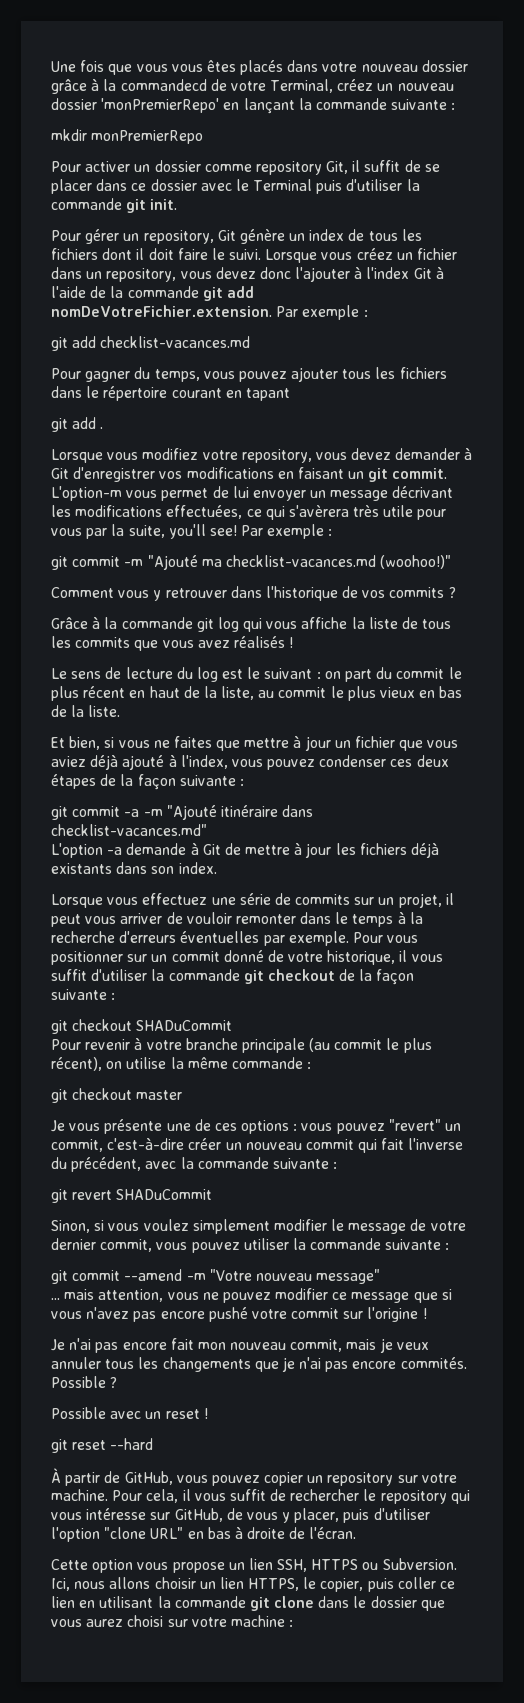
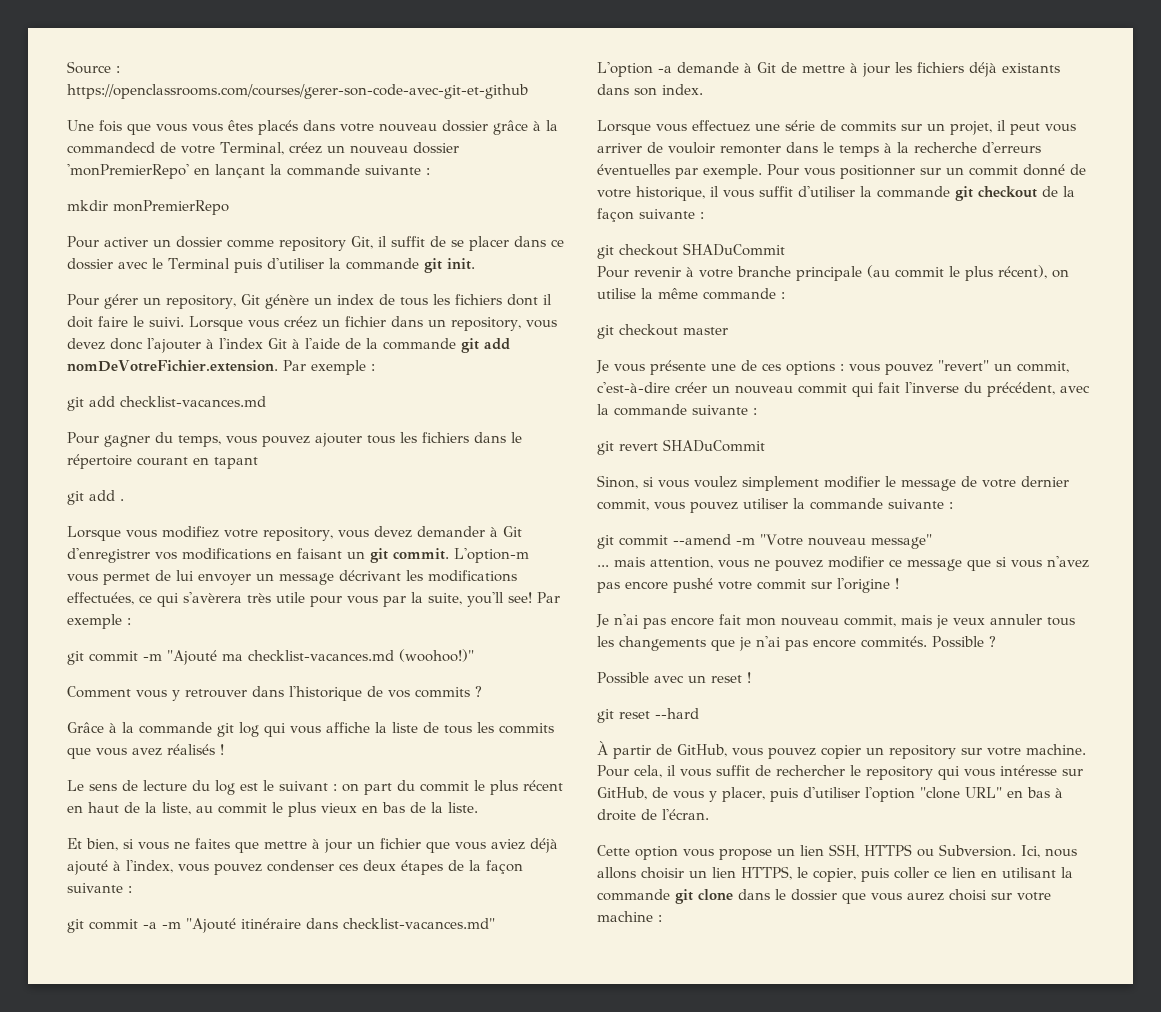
(51, 66) none -> [67,61,120,74] [67,84,528,99] Source : https://openclassrooms.com/courses/gerer-son-code-avec-git-et-github //

